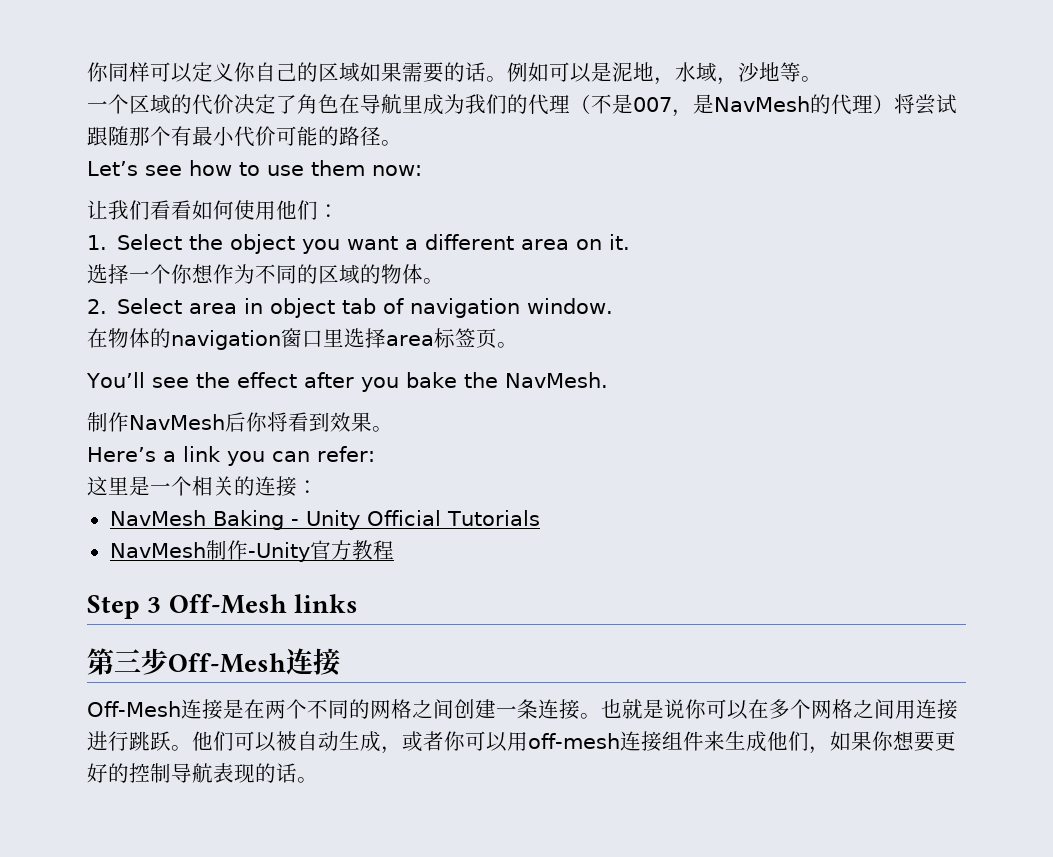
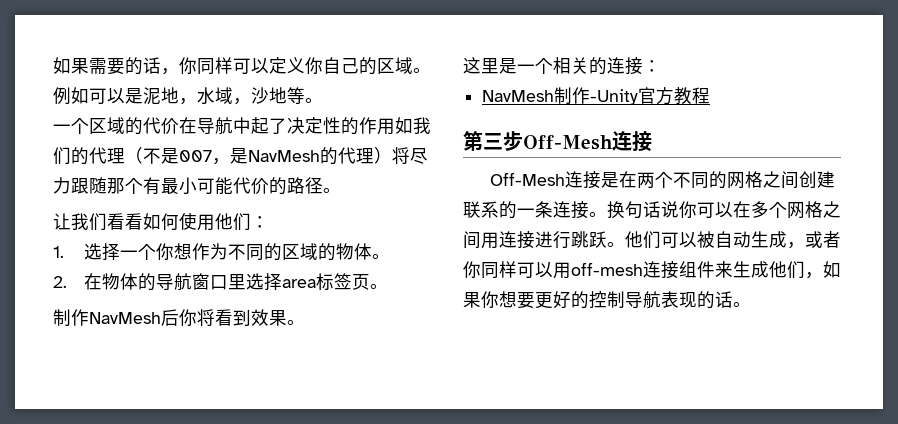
(87, 72) none -> [53,57,179,75] 如果需要的话，
[360,62,486,83] 如果需要的话 -> (413, 65) none
[234,94,465,115] 决定了角色在导航里成为 -> [179,117,413,135] 在导航中起了决定性的作用如
[915,94,957,115] 尝试 -> [410,148,428,164] [53,177,71,194] 尽力
[234,126,318,147] 代价可能 -> [197,177,269,195] 可能代价
[87,160,422,176] // Let’s see how to use them now: -> (341, 190) none
[117,234,631,254] Select the object you want a different area on it. // -> (64, 252) none
[117,298,614,318] Select area in object tab of navigation window. // -> (67, 282) none
[171,330,281,350] navigation -> [156,273,193,290] 导航
[86,372,608,392] // You’ll see the effect after you bake the NavMesh. -> (389, 286) none
[87,446,375,466] // Here’s a link you can refer: -> (305, 322) none
[109,510,540,530] // NavMesh Baking - Unity Official Tutorials -> (661, 66) none
[87,594,358,619] // Step 3 Off-Mesh links -> (711, 95) none
(496, 709) none -> [463,201,517,219] 联系的
[600,699,664,719] 也就是 -> [607,201,661,219] 换句话
(465, 741) none -> [481,261,517,279] 同样

